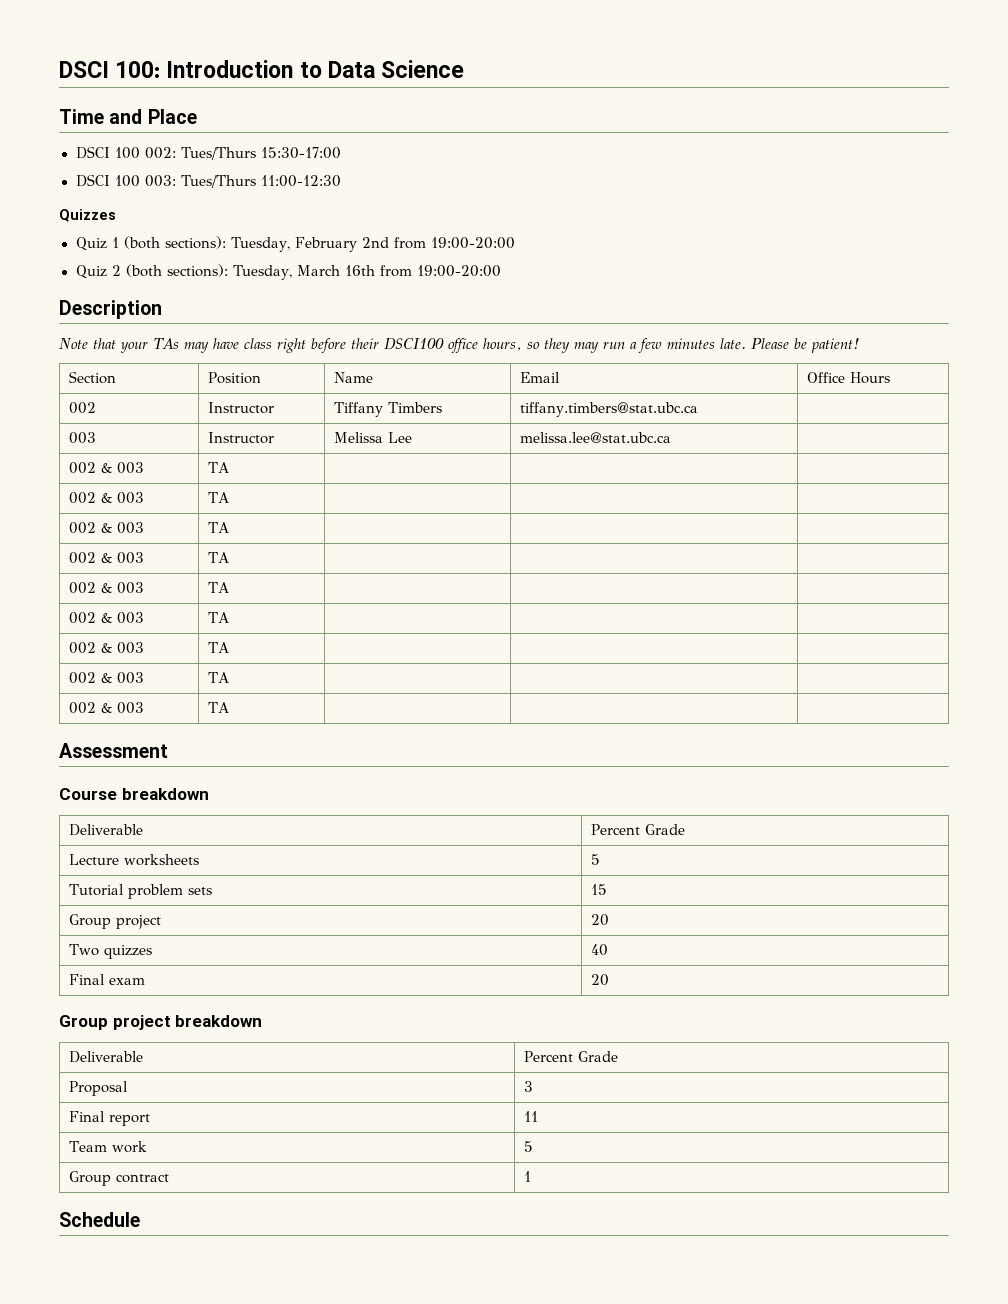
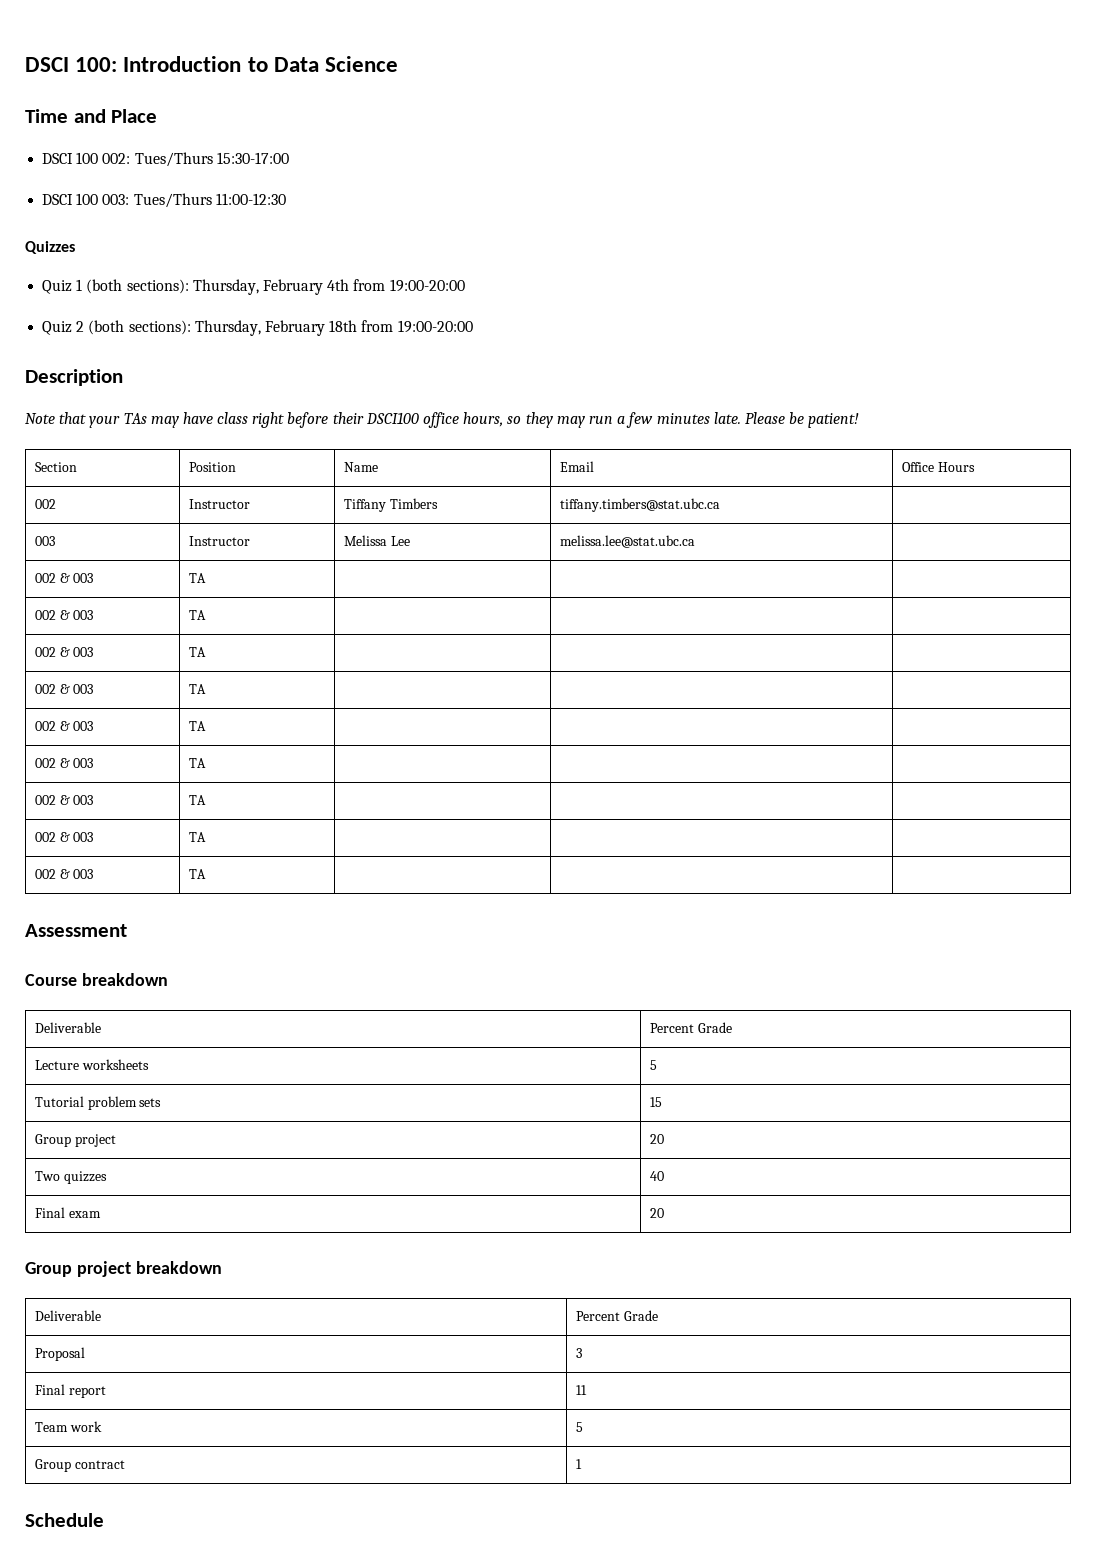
[230,237,390,252] Tuesday, February 2nd -> [192,279,350,295] Thursday, February 4th
[232,265,376,280] Tuesday, March 16th -> [194,320,358,336] Thursday, February 18th

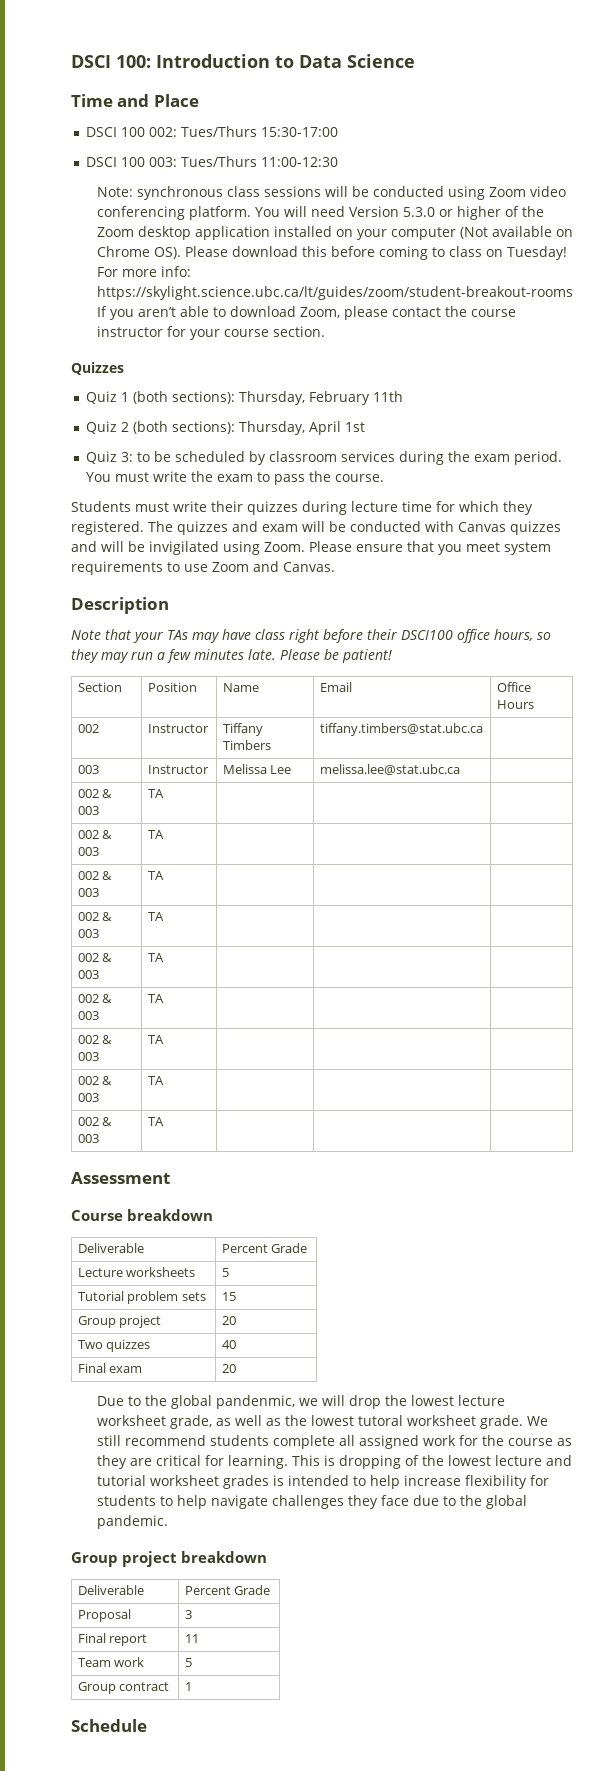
(286, 199) none -> [96,186,566,200] [96,206,544,220] [96,226,573,240] [96,246,567,260] [96,266,191,277] [96,286,573,300] [96,306,516,320] [96,326,325,340] // Note: synchronous class sessions will be conducted using Zoom video conferencing platform. You will need Version 5.3.0 or higher of the Zoom desktop application installed on your computer (Not available on Chrome OS). Please download this before coming to class on Tuesday! For more info: https://skylight.science.ubc.ca/lt/guides/zoom/student-breakout-rooms If you aren’t able to download Zoom, please contact the course instructor for your course section.
[327,279,465,292] 4th from 19:00-20:00 -> [373,391,404,402] 11th
[264,320,473,336] February 18th from 19:00-20:00 -> [309,421,366,435] [86,451,563,465] [86,471,385,485] [71,501,533,515] [71,521,561,535] [71,541,551,555] [71,561,335,575] April 1st // Quiz 3: to be scheduled by classroom services during the exam period. You must write the exam to pass the course. // Students must write their quizzes during lecture time for which they registered. The quizzes and exam will be conducted with Canvas quizzes and will be invigilated using Zoom. Please ensure that you meet system requirements to use Zoom and Canvas.
(664, 1213) none -> [96,1395,505,1409] [96,1415,548,1429] [96,1435,572,1449] [96,1455,572,1469] [96,1475,549,1489] [96,1495,527,1509] [96,1515,168,1529] // Due to the global pandenmic, we will drop the lowest lecture worksheet grade, as well as the lowest tutoral worksheet grade. We still recommend students complete all assigned work for the course as they are critical for learning. This is dropping of the lowest lecture and tutorial worksheet grades is intended to help increase flexibility for students to help navigate challenges they face due to the global pandemic.

